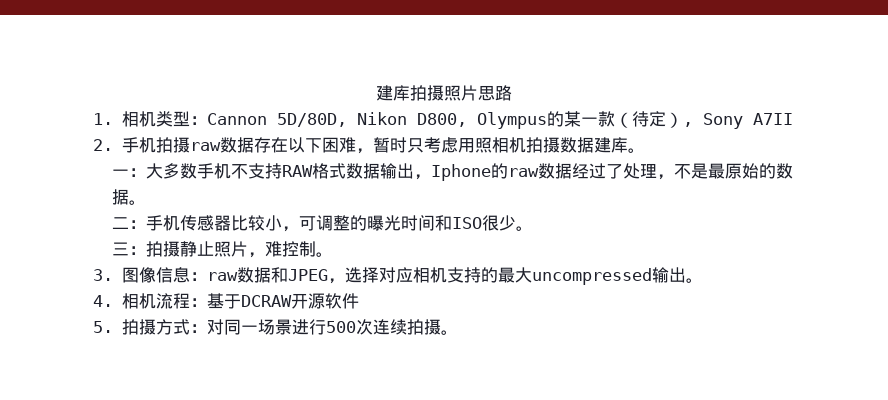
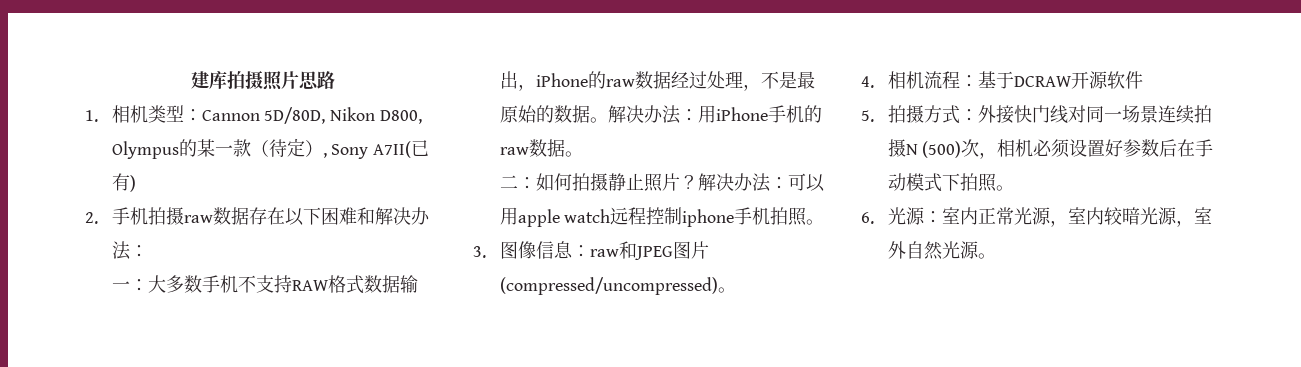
[752,113,793,125] A7II -> [373,140,430,158] [111,173,136,192] A7II(已有)
[355,137,645,154] ，暂时只考虑用照相机拍摄数据建库。 -> [356,207,430,225] [111,241,148,260] 和解决办法：
[430,164,491,181] Iphone -> [535,73,588,87] iPhone
[605,164,623,179] 了 -> (707, 80) none
[111,215,533,232] [111,241,316,258] // 二：手机传感器比较小，可调整的曝光时间和ISO很少。 // 三：拍摄静止照片，难控制 -> [607,105,822,124] [499,139,583,157] [499,173,825,192] [499,207,808,227] 解决办法：用iPhone手机的raw数据。 // 二：如何拍摄静止照片？解决办法：可以用apple watch远程控制iphone手机拍照
[236,267,686,285] 数据和JPEG，选择对应相机支持的最大uncompressed输出 -> [618,241,709,260] [499,277,718,295] 和JPEG图片(compressed/uncompressed)
[206,319,441,335] 对同一场景进行500次连续拍摄 -> [977,105,1212,124] [887,139,1214,159] [887,173,1014,192] [861,207,1212,227] [887,241,979,260] 外接快门线对同一场景连续拍摄N (500)次，相机必须设置好参数后在手动模式下拍照。 // 6.光源：室内正常光源，室内较暗光源，室外自然光源

